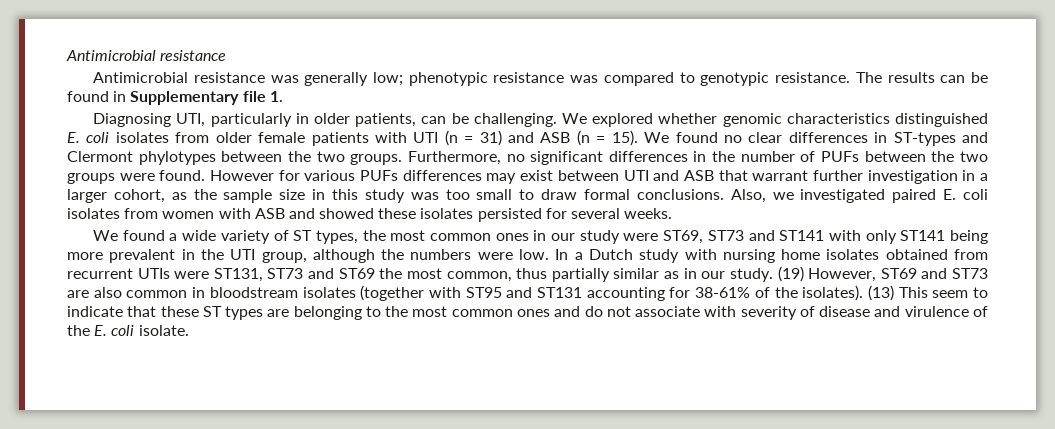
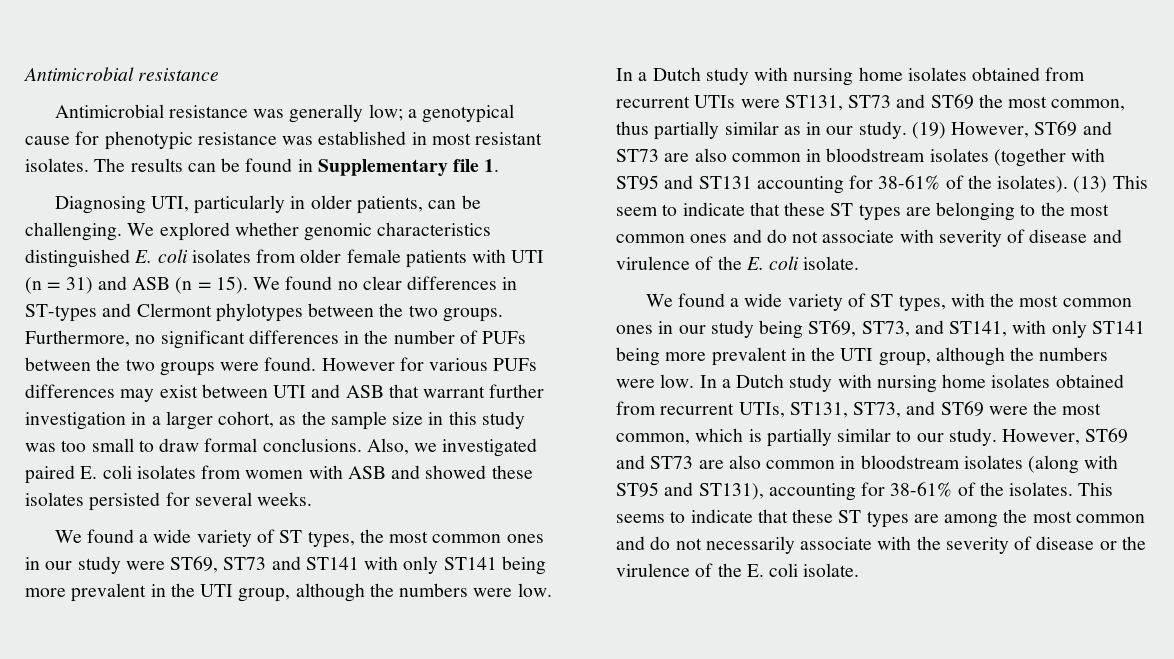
[408,72,851,86] phenotypic resistance was compared to genotypic resistance. -> [407,104,515,123] [25,131,543,150] [25,158,89,172] a genotypical cause for phenotypic resistance was established in most resistant isolates.
(189, 330) none -> [645,293,1132,312] [616,320,1145,339] [616,347,1109,366] [616,374,1124,393] [616,401,1102,418] [616,428,1129,447] [616,455,1119,474] [616,482,1114,501] [616,509,1145,528] [616,536,1146,554] [616,563,860,577] // We found a wide variety of ST types, with the most common ones in our study being ST69, ST73, and ST141, with only ST141 being more prevalent in the UTI group, although the numbers were low. In a Dutch study with nursing home isolates obtained from recurrent UTIs, ST131, ST73, and ST69 were the most common, which is partially similar to our study. However, ST69 and ST73 are also common in bloodstream isolates (along with ST95 and ST131), accounting for 38-61% of the isolates. This seems to indicate that these ST types are among the most common and do not necessarily associate with the severity of disease or the virulence of the E. coli isolate.

